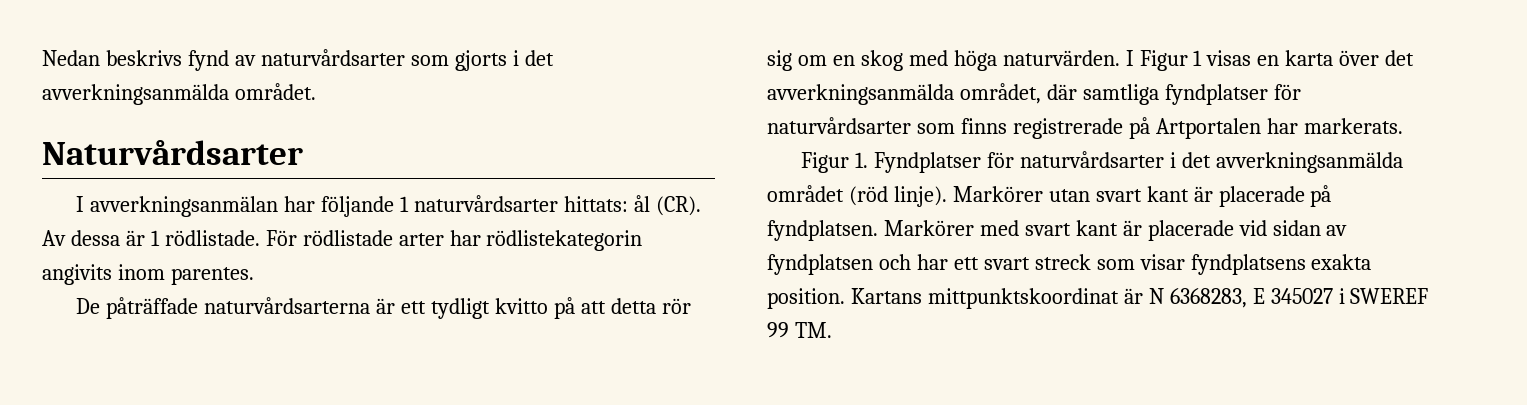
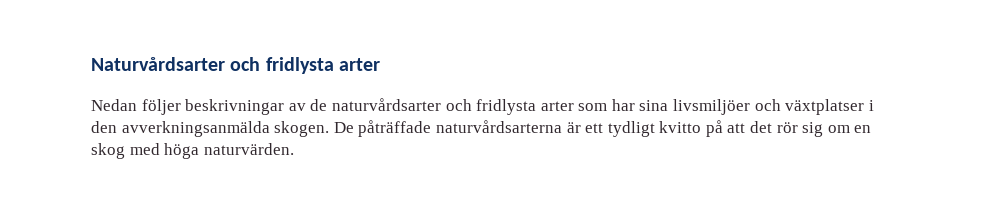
[42,49,554,71] [42,83,316,105] [42,140,303,165] [76,195,701,217] [42,230,643,251] [42,264,254,285] Nedan beskrivs fynd av naturvårdsarter som gjorts i det avverkningsanmälda området. // Naturvårdsarter // I avverkningsanmälan har följande 1 naturvårdsarter hittats: ål (CR). Av dessa är 1 rödlistade. För rödlistade arter har rödlistekategorin angivits inom parentes. // -> [91,57,380,74] [91,98,874,115] [91,121,330,137] Naturvårdsarter och fridlysta arter // Nedan följer beskrivningar av de naturvårdsarter och fridlysta arter som har sina livsmiljöer och växtplatser i den avverkningsanmälda skogen.
[610,298,656,314] detta -> [750,121,773,133] det
[1125,50,1415,71] [767,83,1301,105] [767,117,1403,139] [801,151,1403,173] [767,185,1332,207] [767,220,1348,241] [767,254,1372,275] [767,288,1429,309] [767,322,832,338] I Figur 1 visas en karta över det avverkningsanmälda området, där samtliga fyndplatser för naturvårdsarter som finns registrerade på Artportalen har markerats. // Figur 1. Fyndplatser för naturvårdsarter i det avverkningsanmälda området (röd linje). Markörer utan svart kant är placerade på fyndplatsen. Markörer med svart kant är placerade vid sidan av fyndplatsen och har ett svart streck som visar fyndplatsens exakta position. Kartans mittpunktskoordinat är N 6368283, E 345027 i SWEREF 99 TM. -> (294, 149) none

